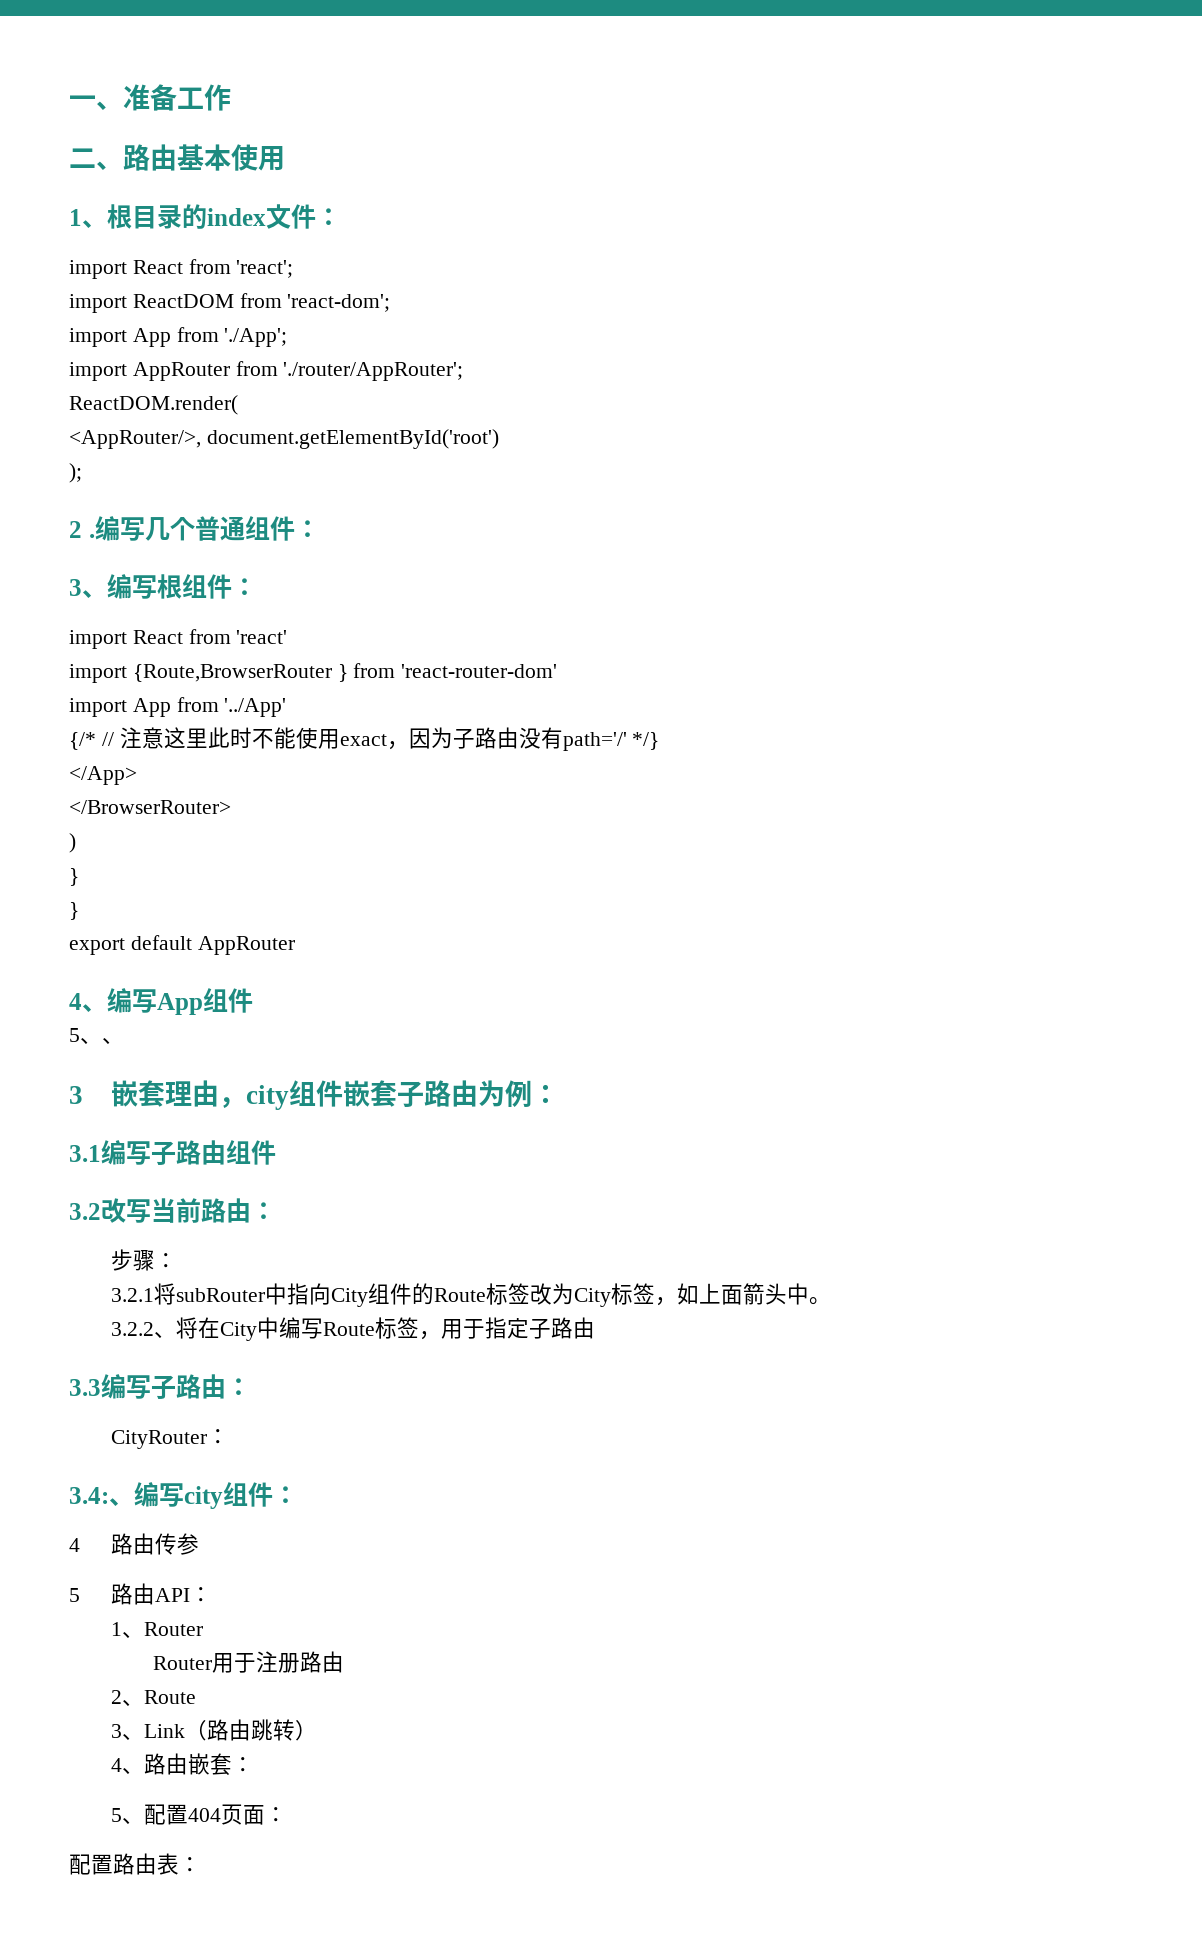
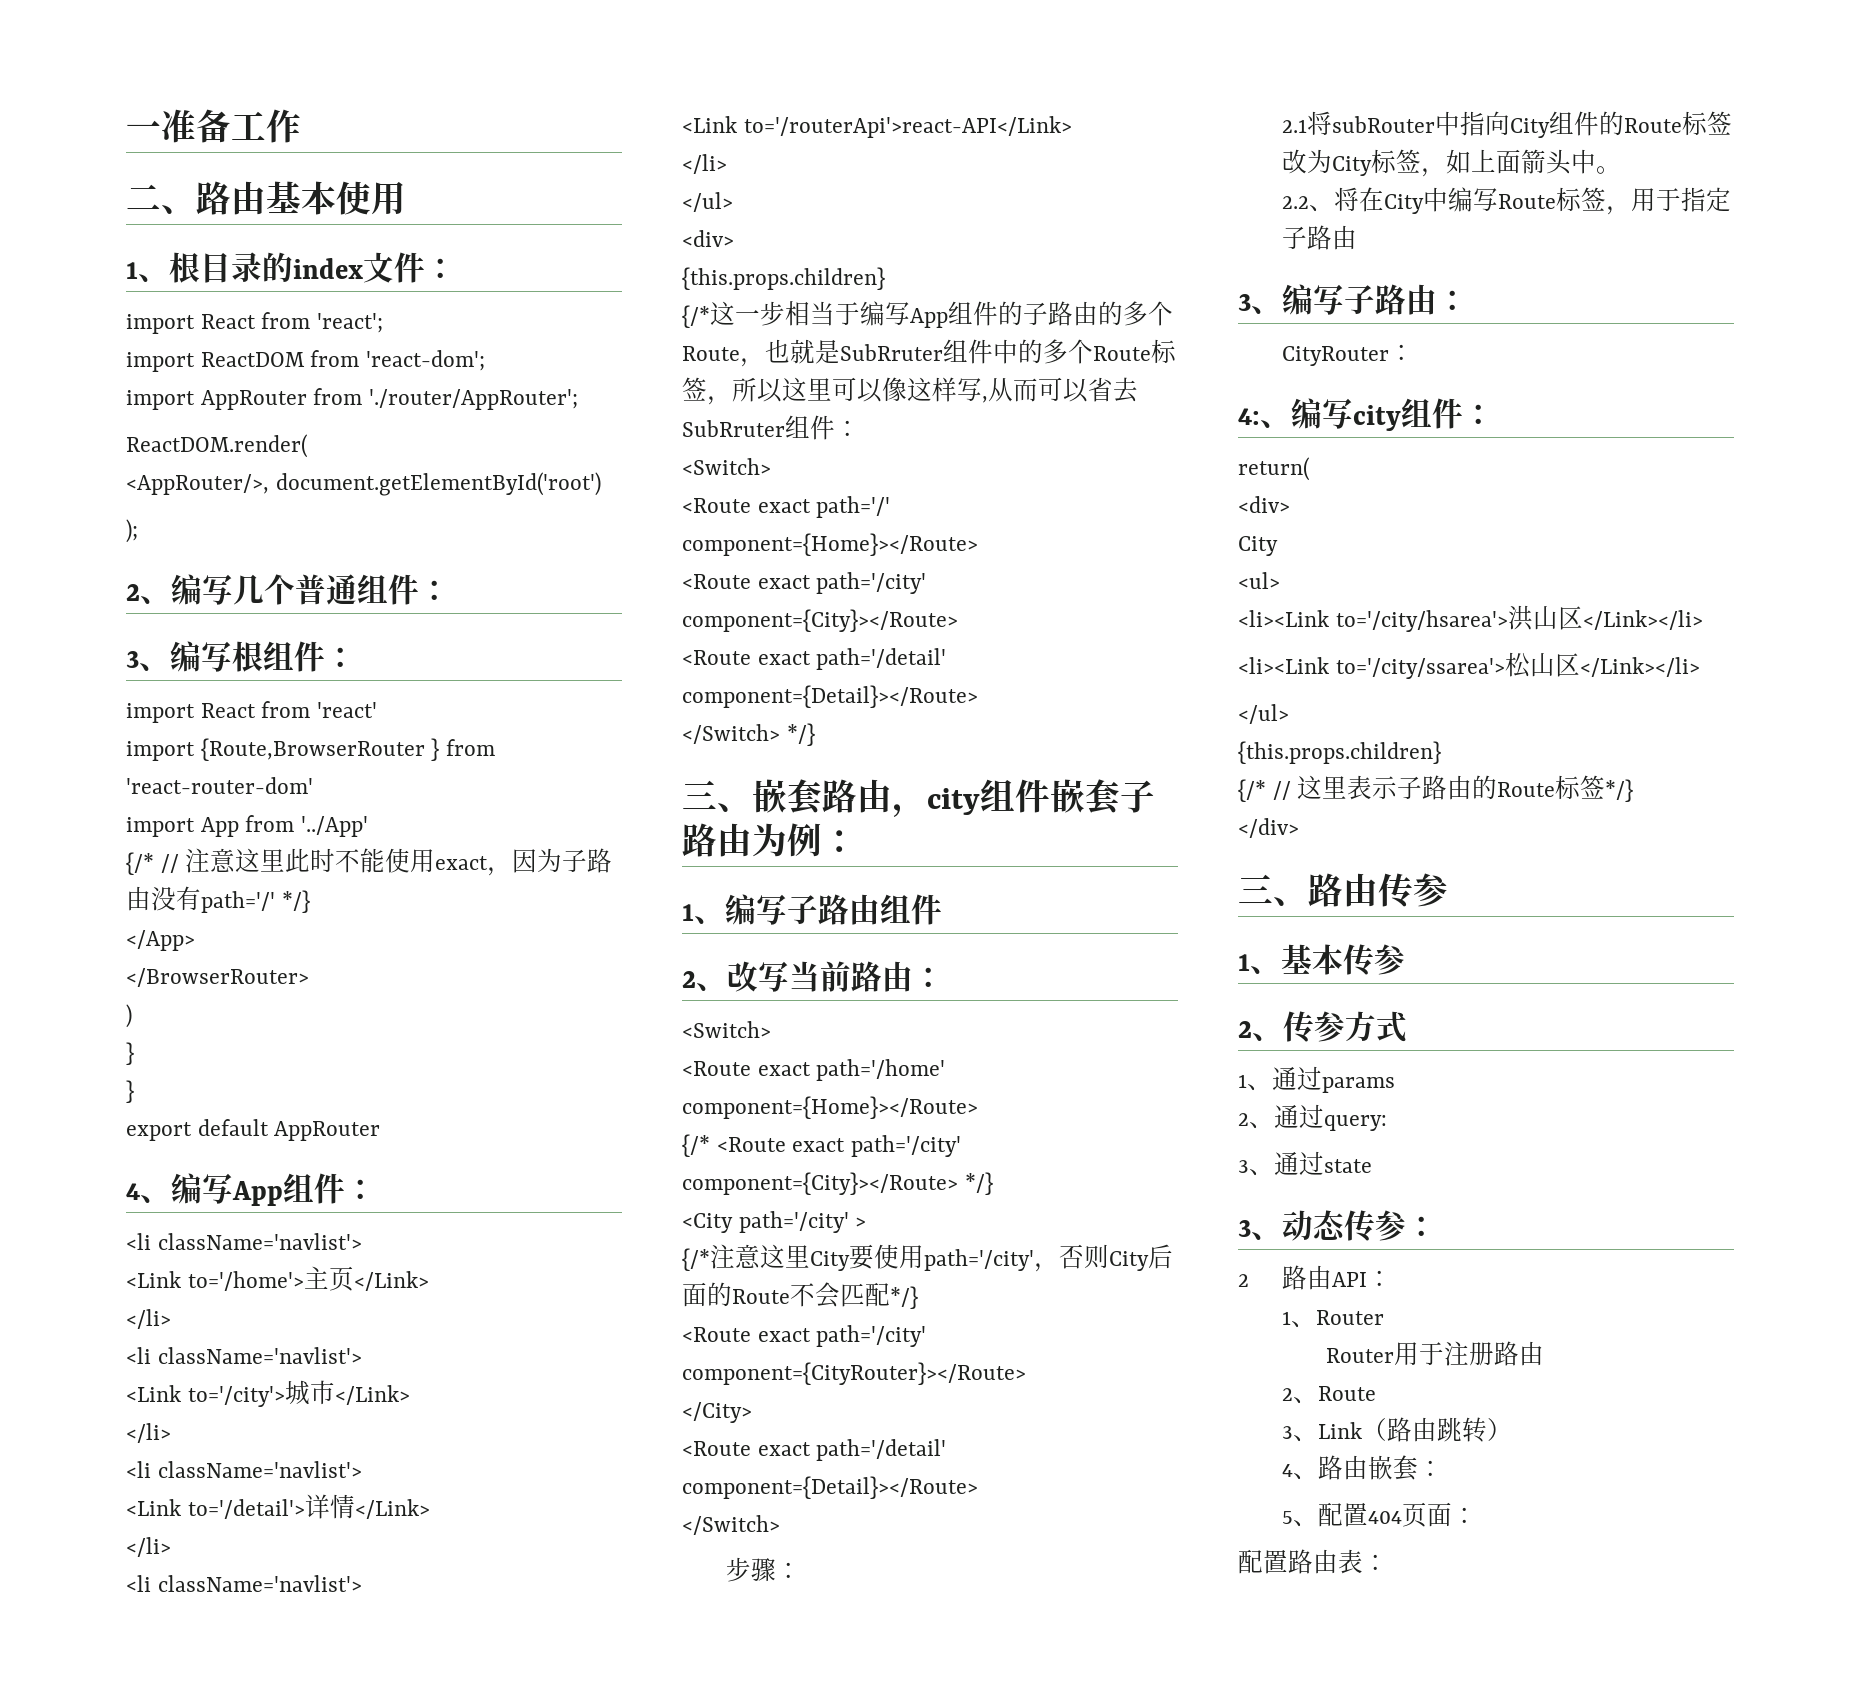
[69,95,123,110] 一、 -> [126,120,161,139] 一
[69,327,288,347] // import App from './App'; -> (485, 360) none
[88,534,95,538] . -> [140,596,171,604] 、
[69,1028,124,1044] [69,1080,192,1107] // 5、、 // 3嵌套理 -> [345,1179,376,1200] [126,1233,362,1250] [126,1266,429,1291] [126,1309,171,1329] [126,1347,362,1364] [126,1380,410,1407] [126,1423,171,1443] [126,1461,362,1478] [126,1494,430,1519] [126,1537,171,1557] [126,1575,362,1592] [682,116,1072,138] [682,154,727,174] [682,192,733,212] [682,230,734,247] [682,267,885,290] [682,301,1173,328] [682,339,1177,367] [682,377,1138,405] [682,415,860,440] [682,458,771,475] [682,496,891,518] [682,533,978,556] [682,572,927,594] [682,609,958,632] [682,648,947,670] [682,685,978,708] [682,723,815,746] [682,779,857,815] ： // <li className='navlist'> // <Link to='/home'>主页</Link> // </li> // <li className='navlist'> // <Link to='/city'>城市</Link> // </li> // <li className='navlist'> // <Link to='/detail'>详情</Link> // </li> // <li className='navlist'> // <Link to='/routerApi'>react-API</Link> // </li> // </ul> // <div> // {this.props.children} // {/*这一步相当于编写App组件的子路由的多个Route，也就是SubRruter组件中的多个Route标签，所以这里可以像这样写,从而可以省去SubRruter组件： // <Switch> // <Route exact path='/' component={Home}></Route> // <Route exact path='/city' component={City}></Route> // <Route exact path='/detail' component={Detail}></Route> // </Switch> */} // 三、嵌套路
[69,1145,101,1162] 3.1 -> [682,904,725,924] 1、
[69,1203,101,1220] 3.2 -> [682,971,727,991] 2、
(276, 1211) none -> [682,1021,771,1038] [682,1059,946,1081] [682,1096,978,1119] [682,1134,961,1157] [682,1172,993,1195] [682,1211,867,1233] [682,1244,1173,1272] [682,1282,918,1309] [682,1325,927,1347] [682,1362,1026,1385] [682,1402,752,1423] [682,1439,947,1461] [682,1476,978,1499] [682,1515,780,1535] // <Switch> // <Route exact path='/home' component={Home}></Route> // {/* <Route exact path='/city' component={City}></Route> */} // <City path='/city' > // {/*注意这里City要使用path='/city'，否则City后面的Route不会匹配*/} // <Route exact path='/city' component={CityRouter}></Route> // </City> // <Route exact path='/detail' component={Detail}></Route> // </Switch>
[110,1288,154,1302] 3.2.1 -> [1281,119,1307,133] 2.1
[110,1322,154,1336] 3.2.2 -> [1281,196,1309,209] 2.2
[69,1379,101,1396] 3.3 -> [1238,294,1282,314] 3、
[69,1487,109,1504] 3.4: -> [1238,408,1260,425] 4:
[69,1533,199,1555] [69,1588,80,1602] 4路由传参 // 5 -> [1238,457,1310,481] [1238,496,1290,513] [1238,536,1278,556] [1238,572,1280,589] [1238,605,1703,632] [1238,652,1700,679] [1238,704,1289,724] [1238,741,1441,764] [1238,775,1634,802] [1238,818,1299,838] [1238,873,1448,908] [1238,944,1405,976] [1238,1011,1407,1043] [1238,1066,1395,1093] [1238,1104,1387,1131] [1238,1151,1372,1176] [1238,1210,1437,1242] [1238,1274,1249,1287] return( // <div> // City // <ul> // <li><Link to='/city/hsarea'>洪山区</Link></li> // <li><Link to='/city/ssarea'>松山区</Link></li> // </ul> // {this.props.children} // {/* // 这里表示子路由的Route标签*/} // </div> // 三、路由传参 // 1、基本传参 // 2、传参方式 // 1、通过params // 2、通过query: // 3、通过state // 3、动态传参： // 2

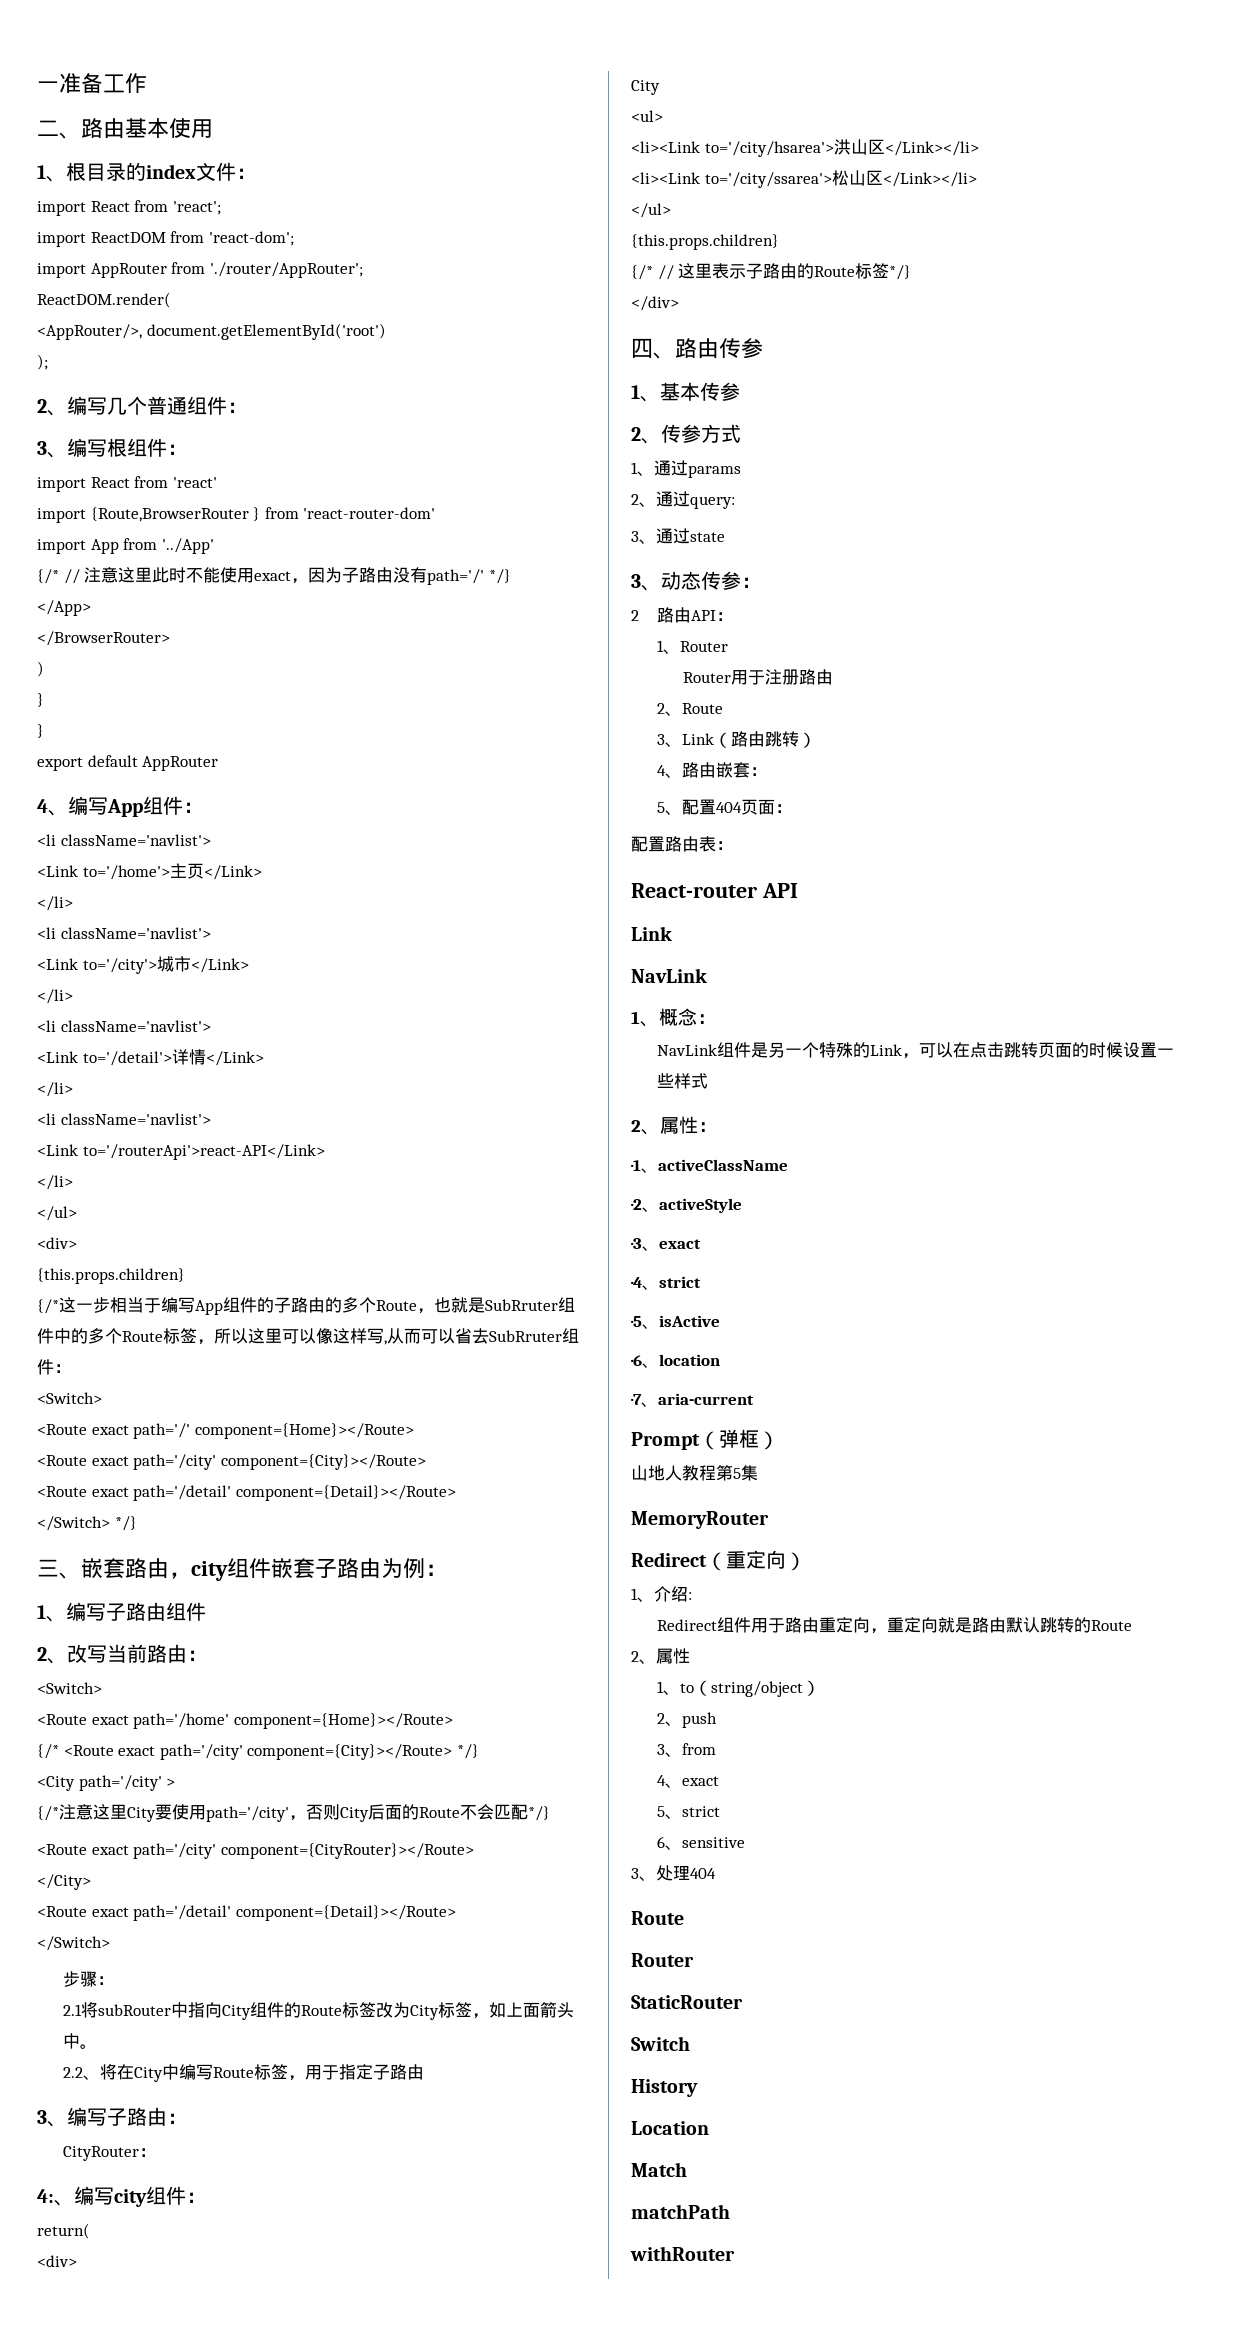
[1238,874,1273,904] 三 -> [631,338,653,358] 四
(1388, 1562) none -> [631,883,798,898] [631,926,672,941] [631,968,707,983] [631,1008,716,1027] [657,1042,1175,1059] [657,1073,709,1089] [631,1116,717,1135] [631,1159,788,1173] [631,1198,742,1213] [631,1238,701,1251] [631,1276,701,1290] [631,1315,720,1329] [631,1354,720,1368] [631,1393,754,1407] [631,1429,779,1450] [631,1465,758,1481] [631,1511,769,1529] [631,1550,806,1571] [631,1586,692,1602] [657,1617,1133,1634] [631,1648,690,1664] [657,1680,821,1697] [657,1712,718,1728] [657,1743,717,1757] [657,1775,720,1788] [657,1806,721,1819] [657,1836,746,1850] [631,1865,716,1881] [631,1911,684,1925] [631,1953,694,1967] [631,1995,743,2009] [631,2036,690,2051] [631,2079,698,2097] [631,2121,709,2135] [631,2162,687,2177] [631,2204,730,2219] [630,2246,735,2261] // React-router API // Link // NavLink // 1、概念： // NavLink组件是另一个特殊的Link，可以在点击跳转页面的时候设置一些样式 // 2、属性： // ·1、activeClassName // ·2、activeStyle // ·3、exact // ·4、strict // ·5、isActive // ·6、location // ·7、aria-current // Prompt（弹框） // 山地人教程第5集 // MemoryRouter // Redirect（重定向） // 1、介绍: // Redirect组件用于路由重定向，重定向就是路由默认跳转的Route // 2、属性 // 1、to（string/object） // 2、push // 3、from // 4、exact // 5、strict // 6、sensitive // 3、处理404 // Route // Router // StaticRouter // Switch // History // Location // Match // matchPath // withRouter

